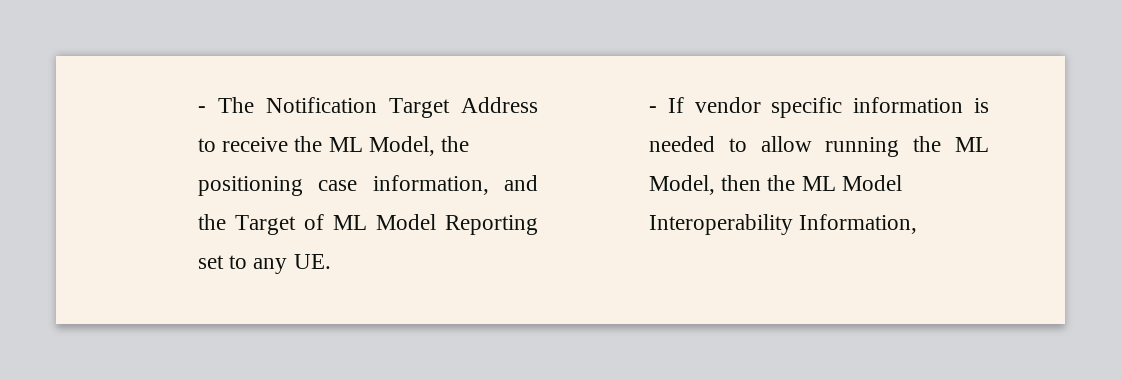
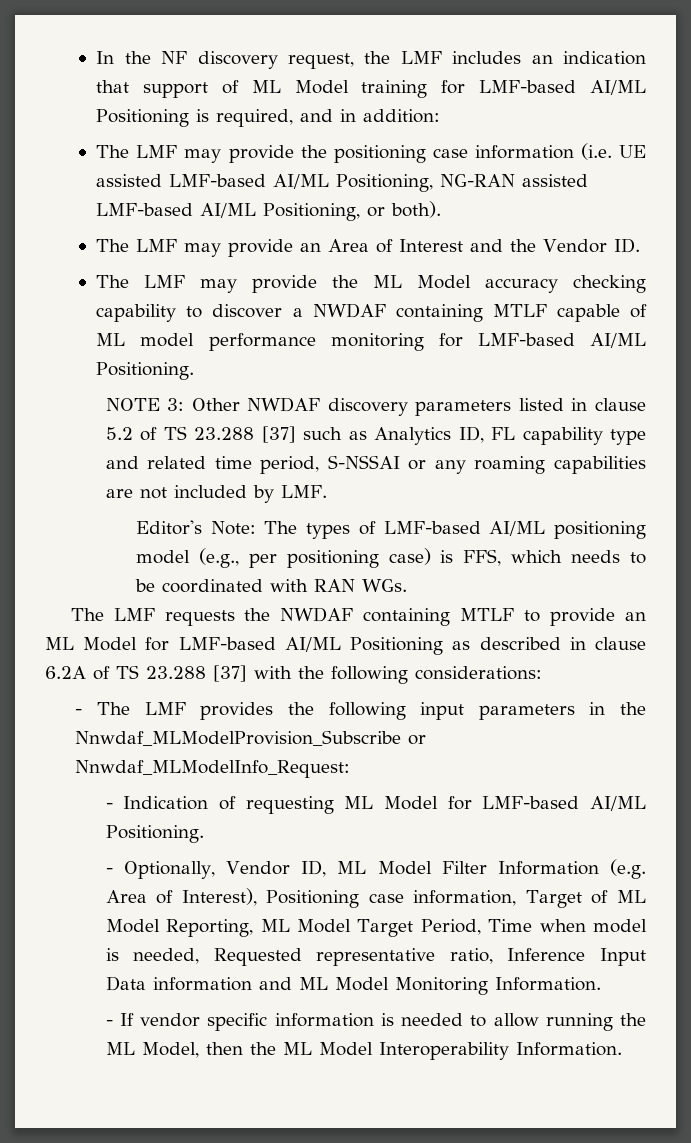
[197,97,538,118] [197,136,469,156] [197,175,538,196] [197,214,538,235] [197,254,331,274] - The Notification Target Address to receive the ML Model, the positioning case information, and the Target of ML Model Reporting set to any UE. -> [96,51,646,69] [96,80,646,98] [96,109,441,127] [96,143,646,163] [96,174,589,192] [96,201,442,221] [96,238,641,257] [96,275,646,293] [96,303,647,322] [96,333,646,351] [96,362,195,380] [105,397,646,416] [105,426,647,445] [105,455,646,474] [105,485,327,503] [136,520,646,539] [136,548,646,568] [135,579,408,593] [70,607,646,626] [45,637,646,655] [45,665,542,684] [75,702,646,720] [75,730,427,746] [75,760,351,778] [105,796,646,814] [105,825,204,843] [105,859,646,879] [105,888,646,908] [105,919,647,937] [105,948,646,966] [105,976,601,995] In the NF discovery request, the LMF includes an indication that support of ML Model training for LMF-based AI/ML Positioning is required, and in addition: // The LMF may provide the positioning case information (i.e. UE assisted LMF-based AI/ML Positioning, NG-RAN assisted LMF-based AI/ML Positioning, or both). // The LMF may provide an Area of Interest and the Vendor ID. // The LMF may provide the ML Model accuracy checking capability to discover a NWDAF containing MTLF capable of ML model performance monitoring for LMF-based AI/ML Positioning. // NOTE 3: Other NWDAF discovery parameters listed in clause 5.2 of TS 23.288 [37] such as Analytics ID, FL capability type and related time period, S-NSSAI or any roaming capabilities are not included by LMF. // Editor's Note: The types of LMF-based AI/ML positioning model (e.g., per positioning case) is FFS, which needs to be coordinated with RAN WGs. // The LMF requests the NWDAF containing MTLF to provide an ML Model for LMF-based AI/ML Positioning as described in clause 6.2A of TS 23.288 [37] with the following considerations: // - The LMF provides the following input parameters in the Nnwdaf_MLModelProvision_Subscribe or Nnwdaf_MLModelInfo_Request: // - Indication of requesting ML Model for LMF-based AI/ML Positioning. // - Optionally, Vendor ID, ML Model Filter Information (e.g. Area of Interest), Positioning case information, Target of ML Model Reporting, ML Model Target Period, Time when model is needed, Requested representative ratio, Inference Input Data information and ML Model Monitoring Information.
[799,214,918,234] Information, -> [515,1042,622,1056] Information.

